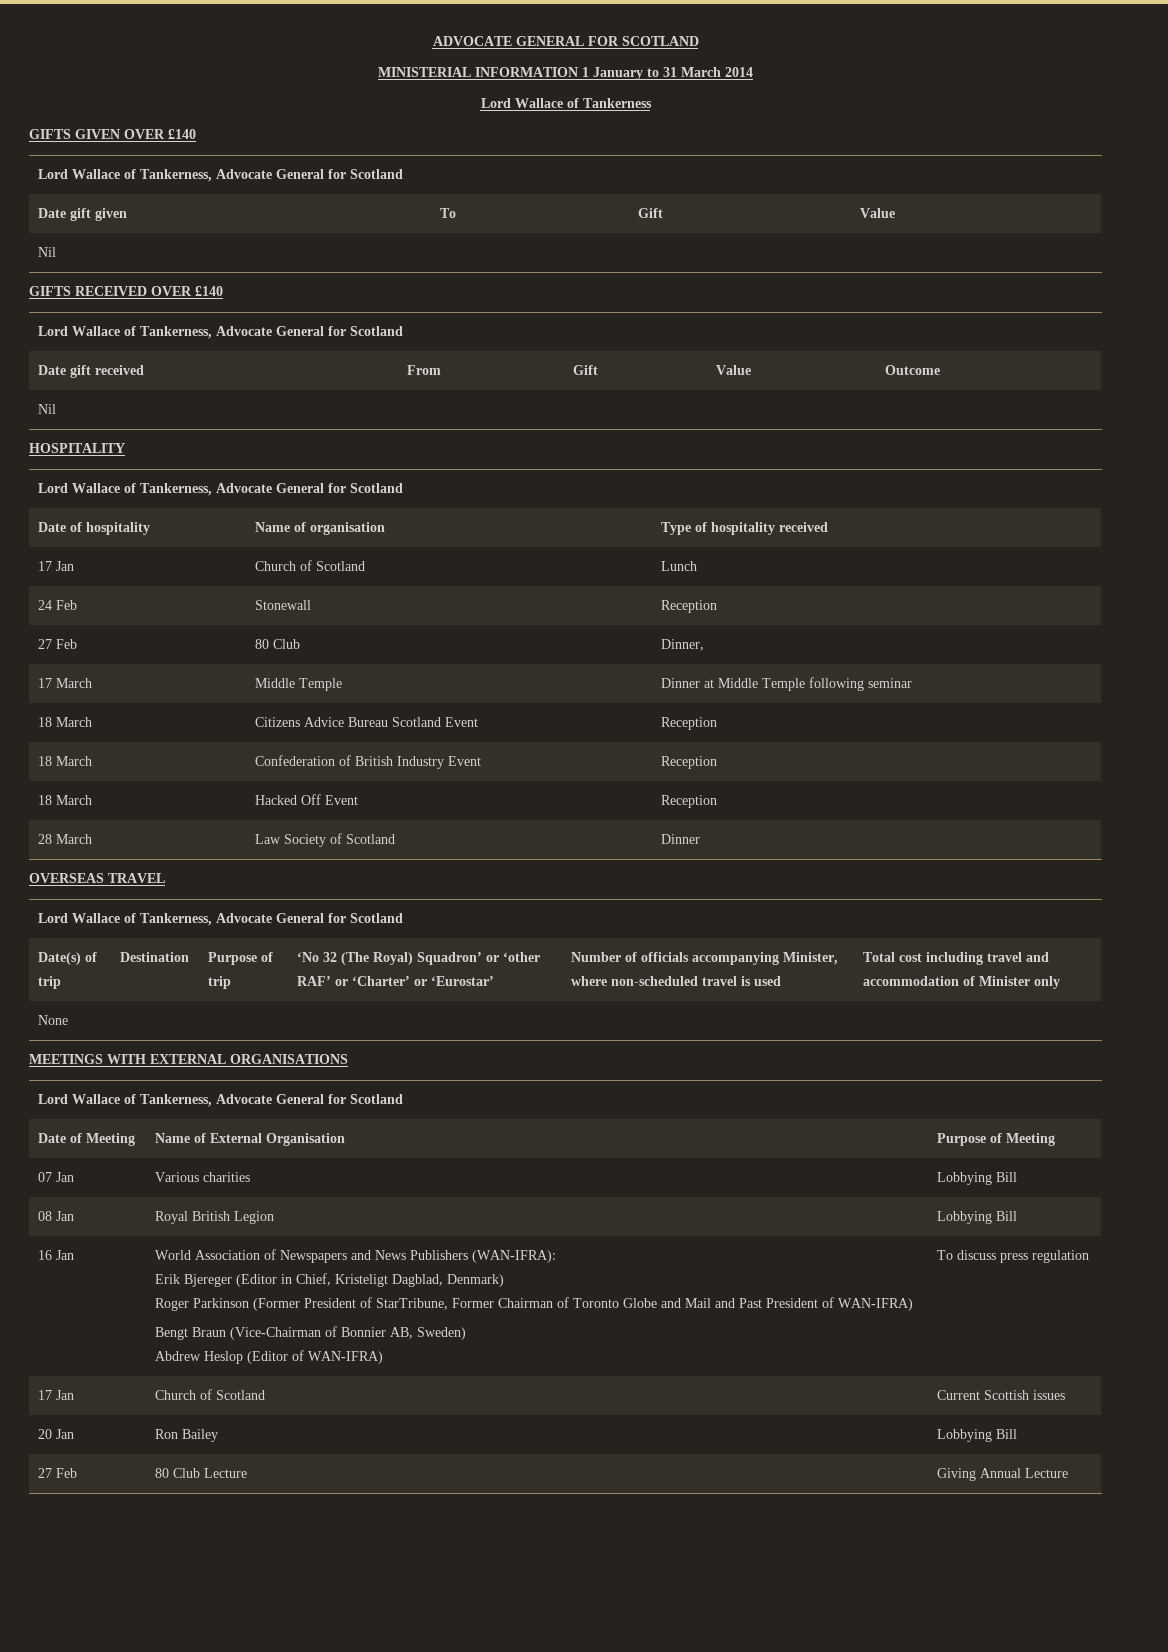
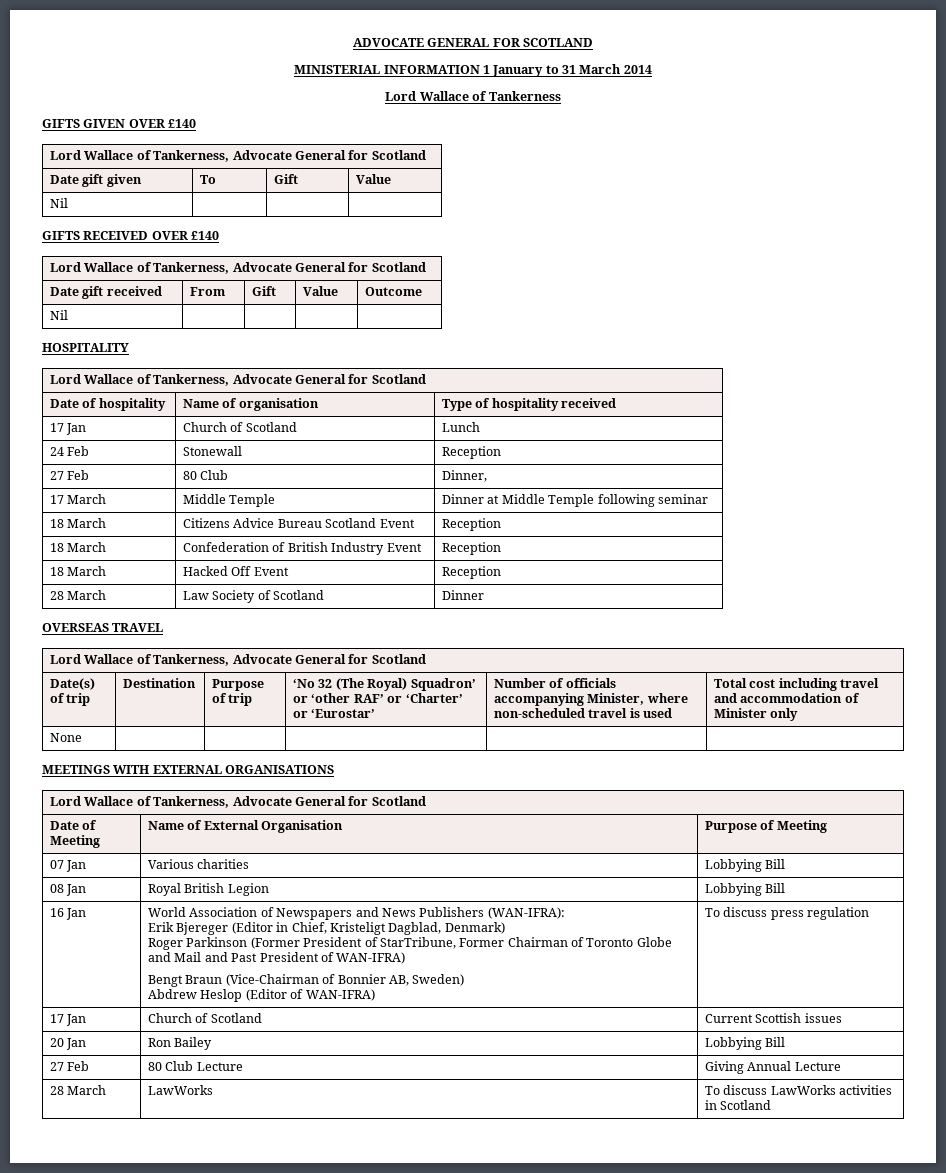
(1069, 1473) none -> [50,1085,107,1095] [148,1085,214,1095] [705,1085,893,1095] [705,1100,772,1110] // 28 March | LawWorks | To discuss LawWorks activities in Scotland

